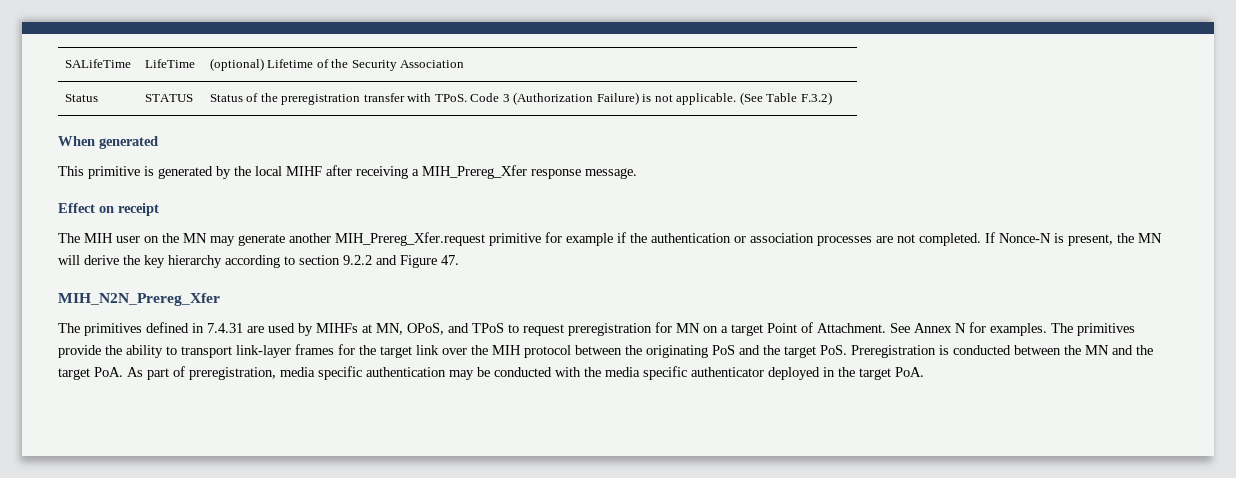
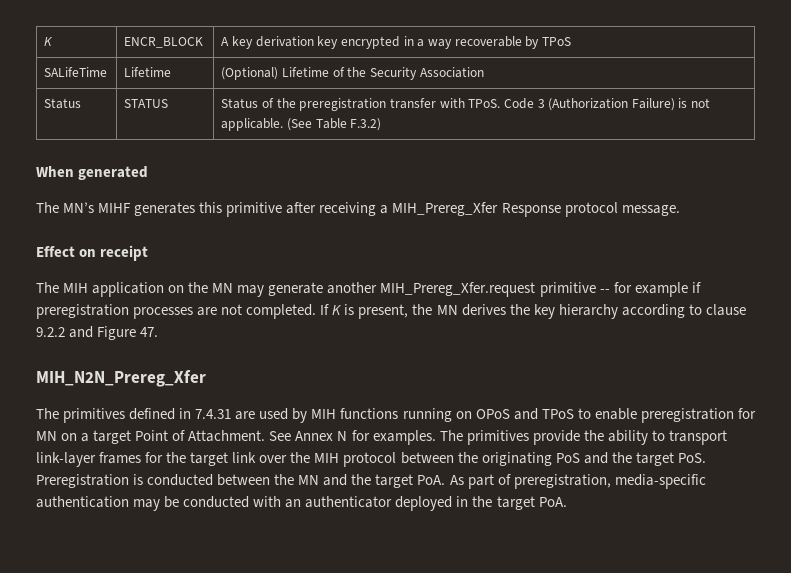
(64, 63) none -> [44,37,54,46] [124,37,204,48] [221,36,571,49] K | ENCR_BLOCK | A key derivation key encrypted in a way recoverable by TPoS //
[144,59,195,68] [209,58,264,71] LifeTime | (optional) -> [124,67,172,77] [221,67,279,80] Lifetime | (Optional)
[58,166,322,179] This primitive is generated by the local MIHF -> [36,202,283,217] The MN’s MIHF generates this primitive
[531,169,581,179] response -> [501,202,618,217] Response protocol
[116,236,140,243] user -> [92,282,165,297] application
(541, 239) none -> [599,289,610,293] --
[630,233,814,243] the authentication or association -> [36,304,129,319] preregistration
[999,233,1051,243] Nonce-N -> [332,305,342,315] K
[58,255,119,265] will derive -> [461,304,506,316] derives
[299,255,340,265] section -> [705,304,746,316] clause
[316,323,444,335] MIHFs at MN, OPoS, -> [311,408,510,422] MIH functions running on OPoS
[523,324,564,336] request -> [594,408,637,420] enable
[280,366,362,380] media specific -> [614,474,706,489] media-specific
[584,366,687,380] the media specific -> [285,499,302,508] an

